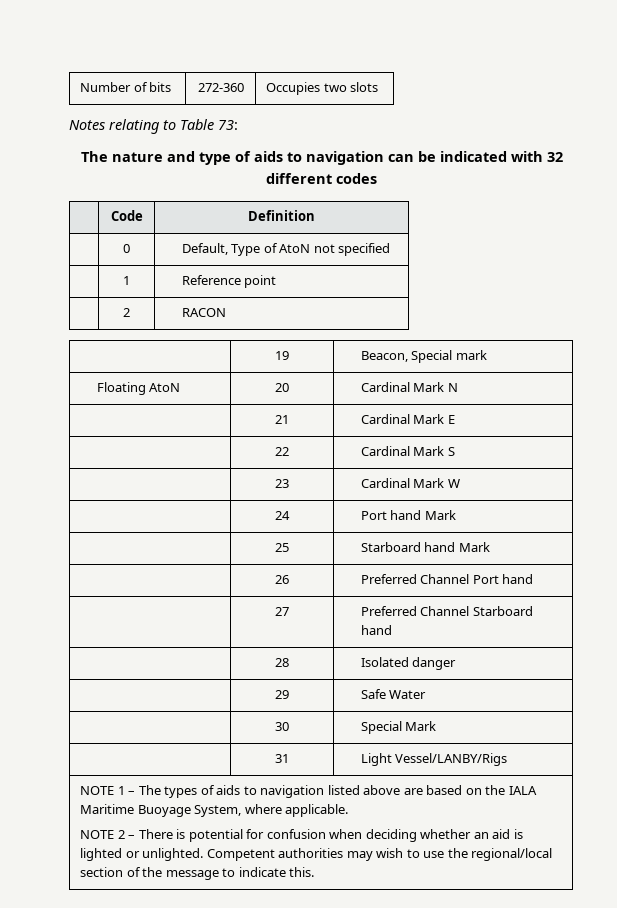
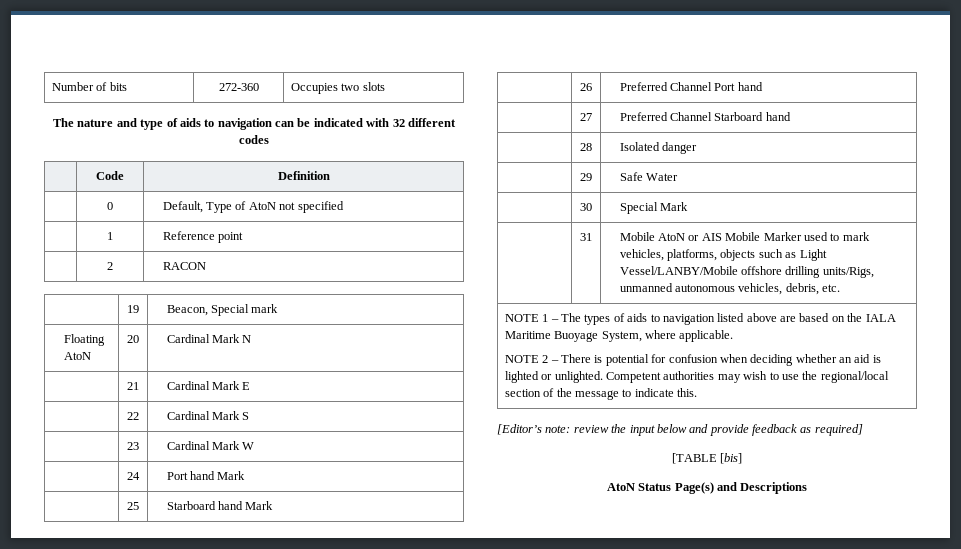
[69,119,238,134] // Notes relating to Table 73: -> (385, 86) none
[360,753,508,766] Light Vessel/LANBY/Rigs -> [619,232,870,241] [619,249,827,261] [619,266,874,278] [619,283,841,295] Mobile AtoN or AIS Mobile Marker used to mark vehicles, platforms, objects such as Light Vessel/LANBY/Mobile offshore drilling units/Rigs, unmanned autonomous vehicles, debris, etc.
(315, 872) none -> [497,424,863,436] [671,453,743,464] [606,482,808,494] // [Editor’s note: review the input below and provide feedback as required] // [TABLE [bis] // AtoN Status Page(s) and Descriptions

